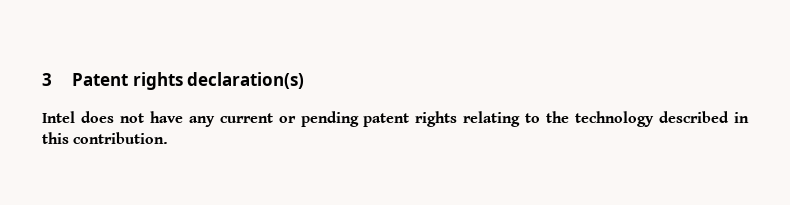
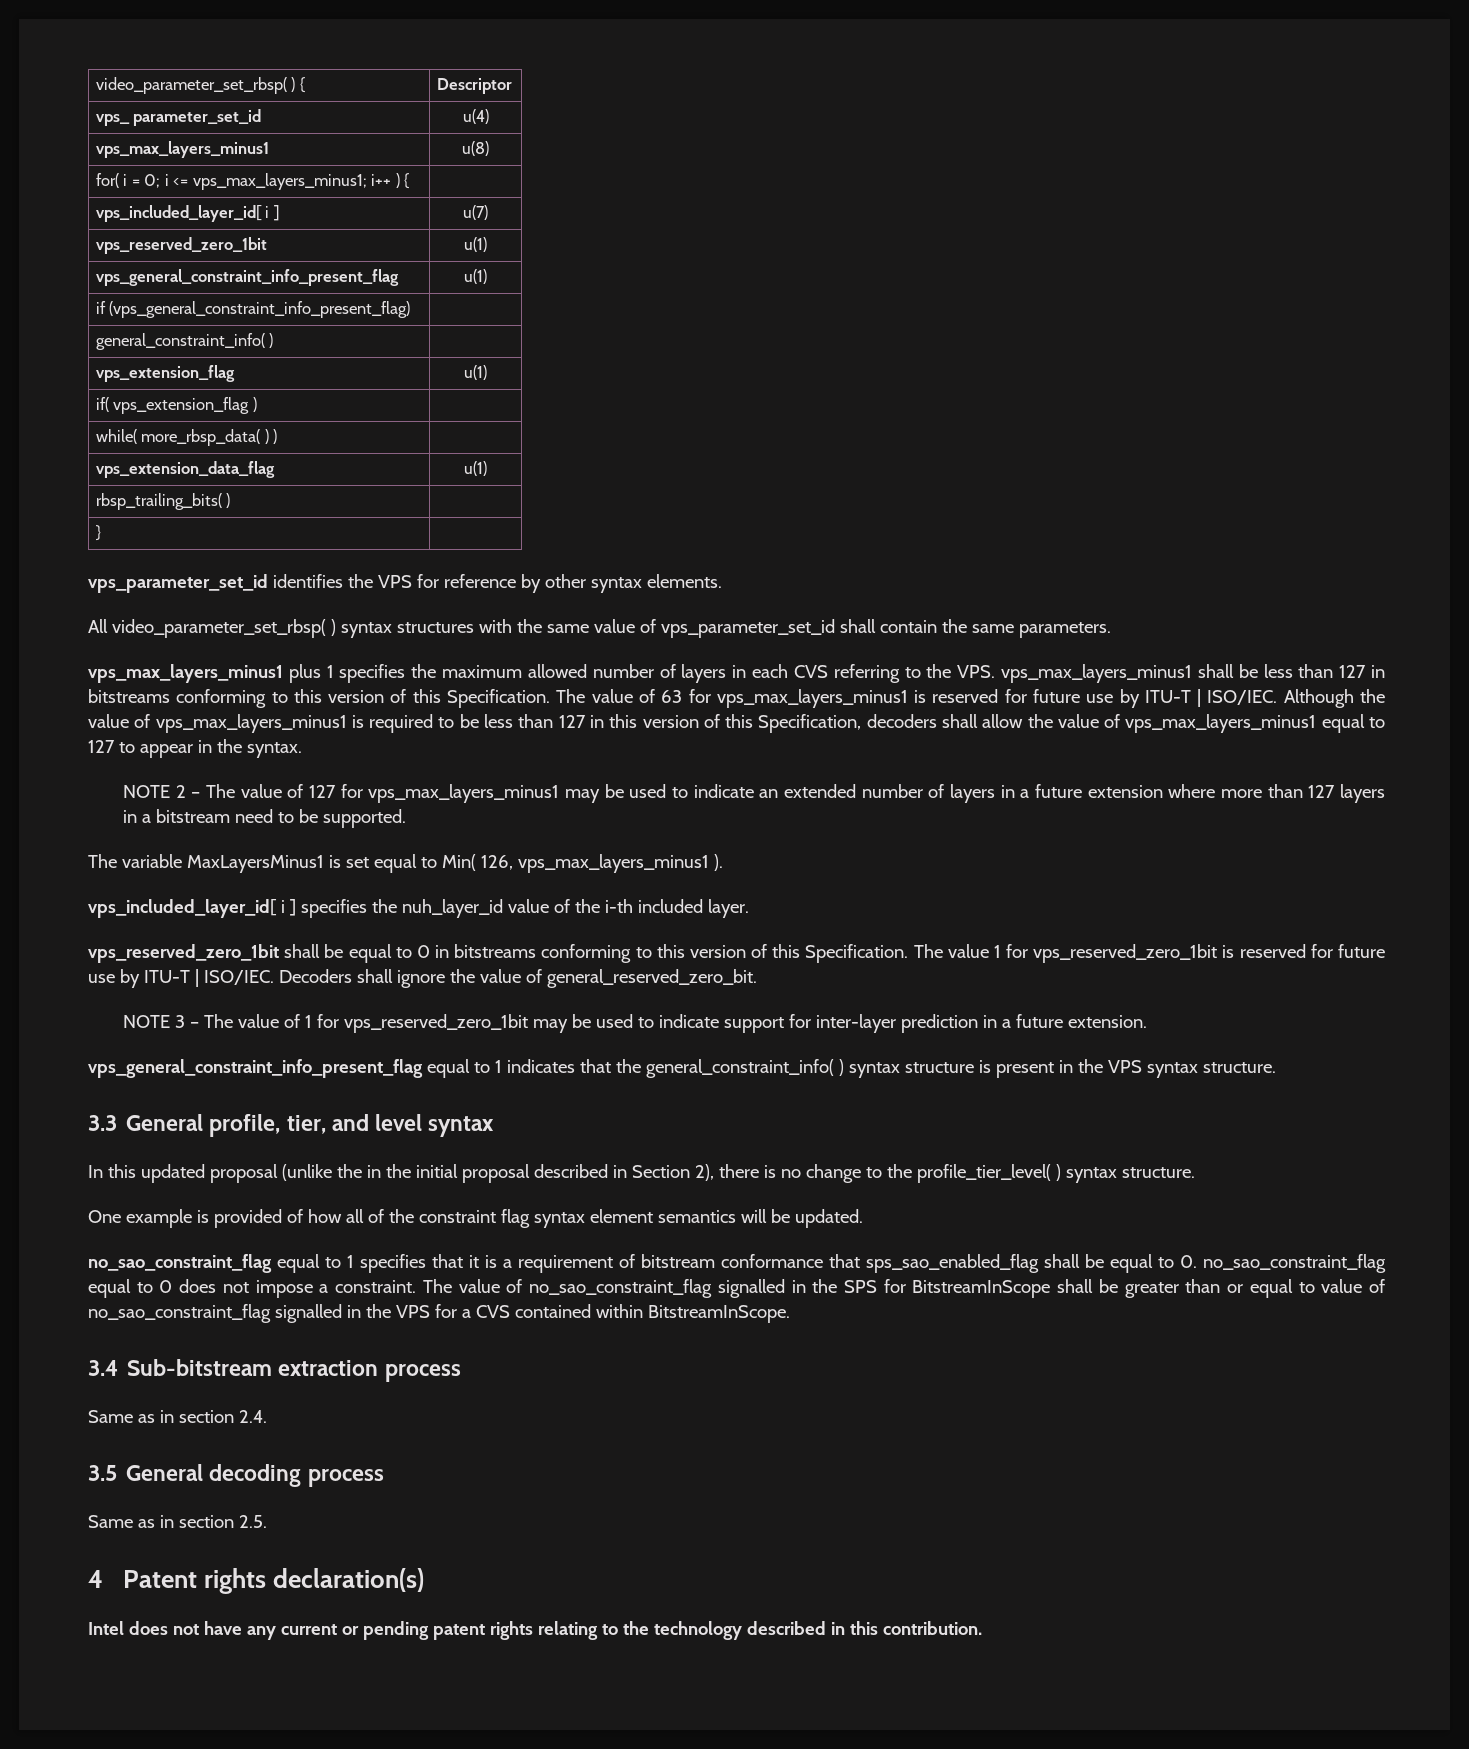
[42,73,52,86] 3 -> [95,77,305,94] [436,78,512,94] [95,109,262,126] [462,109,489,124] [95,141,269,158] [462,141,489,156] [95,173,410,190] [95,205,280,222] [463,205,488,220] [95,237,267,254] [464,237,487,252] [95,269,399,286] [464,269,487,284] [95,301,411,318] [95,333,274,350] [95,365,235,382] [464,365,487,380] [95,397,257,414] [95,429,278,446] [95,461,275,478] [464,461,487,476] [95,493,231,510] [95,525,101,541] [88,574,722,593] [88,619,1111,638] [88,664,1386,683] [88,689,1385,708] [88,714,1385,733] [88,739,302,758] [123,784,1386,803] [123,809,407,828] [88,854,723,873] [88,899,749,918] [88,944,1385,963] [88,969,757,988] [123,1014,1147,1033] [88,1059,1276,1078] [88,1114,495,1137] [88,1164,1195,1183] [88,1209,863,1228] [88,1254,1386,1273] [88,1279,1386,1298] [88,1304,790,1323] [88,1359,461,1382] [88,1410,267,1423] [88,1464,384,1487] [88,1515,267,1528] [88,1570,103,1588] video_parameter_set_rbsp( ) { | Descriptor // vps_ parameter_set_id | u(4) // vps_max_layers_minus1 | u(8) // for( i = 0; i <= vps_max_layers_minus1; i++ ) { | // vps_included_layer_id[ i ] | u(7) // vps_reserved_zero_1bit | u(1) // vps_general_constraint_info_present_flag | u(1) // if (vps_general_constraint_info_present_flag) | // general_constraint_info( ) | // vps_extension_flag | u(1) // if( vps_extension_flag ) | // while( more_rbsp_data( ) ) | // vps_extension_data_flag | u(1) // rbsp_trailing_bits( ) | // } | // vps_parameter_set_id identifies the VPS for reference by other syntax elements. // All video_parameter_set_rbsp( ) syntax structures with the same value of vps_parameter_set_id shall contain the same parameters. // vps_max_layers_minus1 plus 1 specifies the maximum allowed number of layers in each CVS referring to the VPS. vps_max_layers_minus1 shall be less than 127 in bitstreams conforming to this version of this Specification. The value of 63 for vps_max_layers_minus1 is reserved for future use by ITU-T | ISO/IEC. Although the value of vps_max_layers_minus1 is required to be less than 127 in this version of this Specification, decoders shall allow the value of vps_max_layers_minus1 equal to 127 to appear in the syntax. // NOTE 2 – The value of 127 for vps_max_layers_minus1 may be used to indicate an extended number of layers in a future extension where more than 127 layers in a bitstream need to be supported. // The variable MaxLayersMinus1 is set equal to Min( 126, vps_max_layers_minus1 ). // vps_included_layer_id[ i ] specifies the nuh_layer_id value of the i-th included layer. // vps_reserved_zero_1bit shall be equal to 0 in bitstreams conforming to this version of this Specification. The value 1 for vps_reserved_zero_1bit is reserved for future use by ITU-T | ISO/IEC. Decoders shall ignore the value of general_reserved_zero_bit. // NOTE 3 – The value of 1 for vps_reserved_zero_1bit may be used to indicate support for inter-layer prediction in a future extension. // vps_general_constraint_info_present_flag equal to 1 indicates that the general_constraint_info( ) syntax structure is present in the VPS syntax structure. // 3.3 General profile, tier, and level syntax // In this updated proposal (unlike the in the initial proposal described in Section 2), there is no change to the profile_tier_level( ) syntax structure. // One example is provided of how all of the constraint flag syntax element semantics will be updated. // no_sao_constraint_flag equal to 1 specifies that it is a requirement of bitstream conformance that sps_sao_enabled_flag shall be equal to 0. no_sao_constraint_flag equal to 0 does not impose a constraint. The value of no_sao_constraint_flag signalled in the SPS for BitstreamInScope shall be greater than or equal to value of no_sao_constraint_flag signalled in the VPS for a CVS contained within BitstreamInScope. // 3.4 Sub-bitstream extraction process // Same as in section 2.4. // 3.5 General decoding process // Same as in section 2.5. // 4

